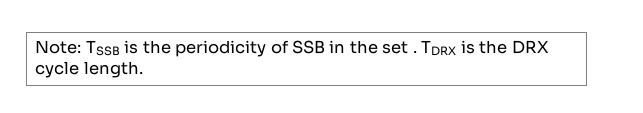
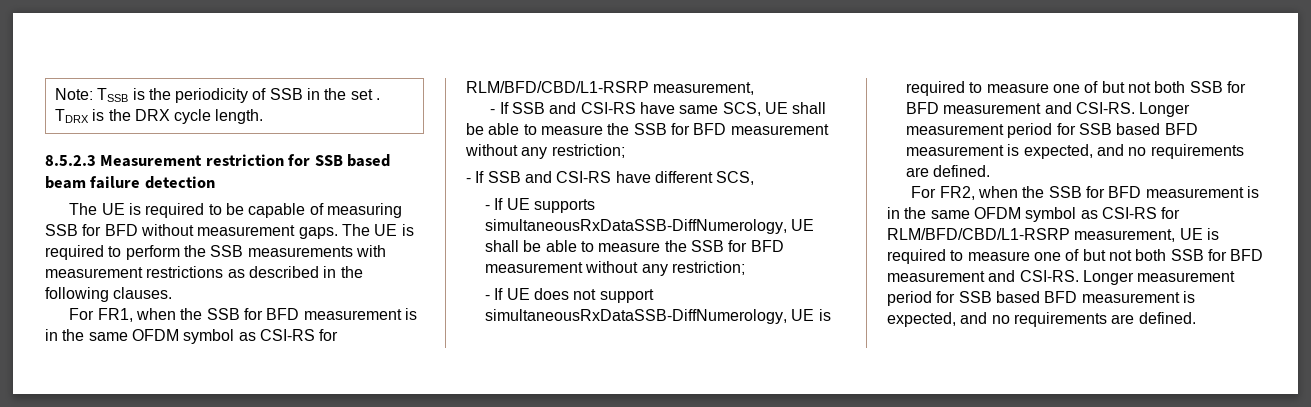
(143, 69) none -> [45,154,391,167] [45,176,215,189] [69,203,402,218] [45,224,414,239] [45,245,386,260] [45,266,363,278] [45,287,173,302] [69,308,417,322] [45,329,339,344] [466,81,755,95] [490,102,827,116] [466,123,829,135] [465,144,625,159] [466,171,755,185] [485,198,595,213] [485,219,815,234] [485,240,784,252] [485,261,745,276] [485,288,654,303] [485,309,831,324] [906,81,1246,96] [906,102,1191,117] [906,123,1198,138] [906,144,1244,159] [906,165,991,177] [911,186,1259,200] [887,207,1181,222] [887,228,1219,242] [887,249,1264,264] [887,270,1236,285] [887,291,1195,306] [887,312,1196,327] // 8.5.2.3 Measurement restriction for SSB based beam failure detection // The UE is required to be capable of measuring SSB for BFD without measurement gaps. The UE is required to perform the SSB measurements with measurement restrictions as described in the following clauses. // For FR1, when the SSB for BFD measurement is in the same OFDM symbol as CSI-RS for RLM/BFD/CBD/L1-RSRP measurement, // - If SSB and CSI-RS have same SCS, UE shall be able to measure the SSB for BFD measurement without any restriction; // - If SSB and CSI-RS have different SCS, // - If UE supports simultaneousRxDataSSB-DiffNumerology, UE shall be able to measure the SSB for BFD measurement without any restriction; // - If UE does not support simultaneousRxDataSSB-DiffNumerology, UE is required to measure one of but not both SSB for BFD measurement and CSI-RS. Longer measurement period for SSB based BFD measurement is expected, and no requirements are defined. // For FR2, when the SSB for BFD measurement is in the same OFDM symbol as CSI-RS for RLM/BFD/CBD/L1-RSRP measurement, UE is required to measure one of but not both SSB for BFD measurement and CSI-RS. Longer measurement period for SSB based BFD measurement is expected, and no requirements are defined.

